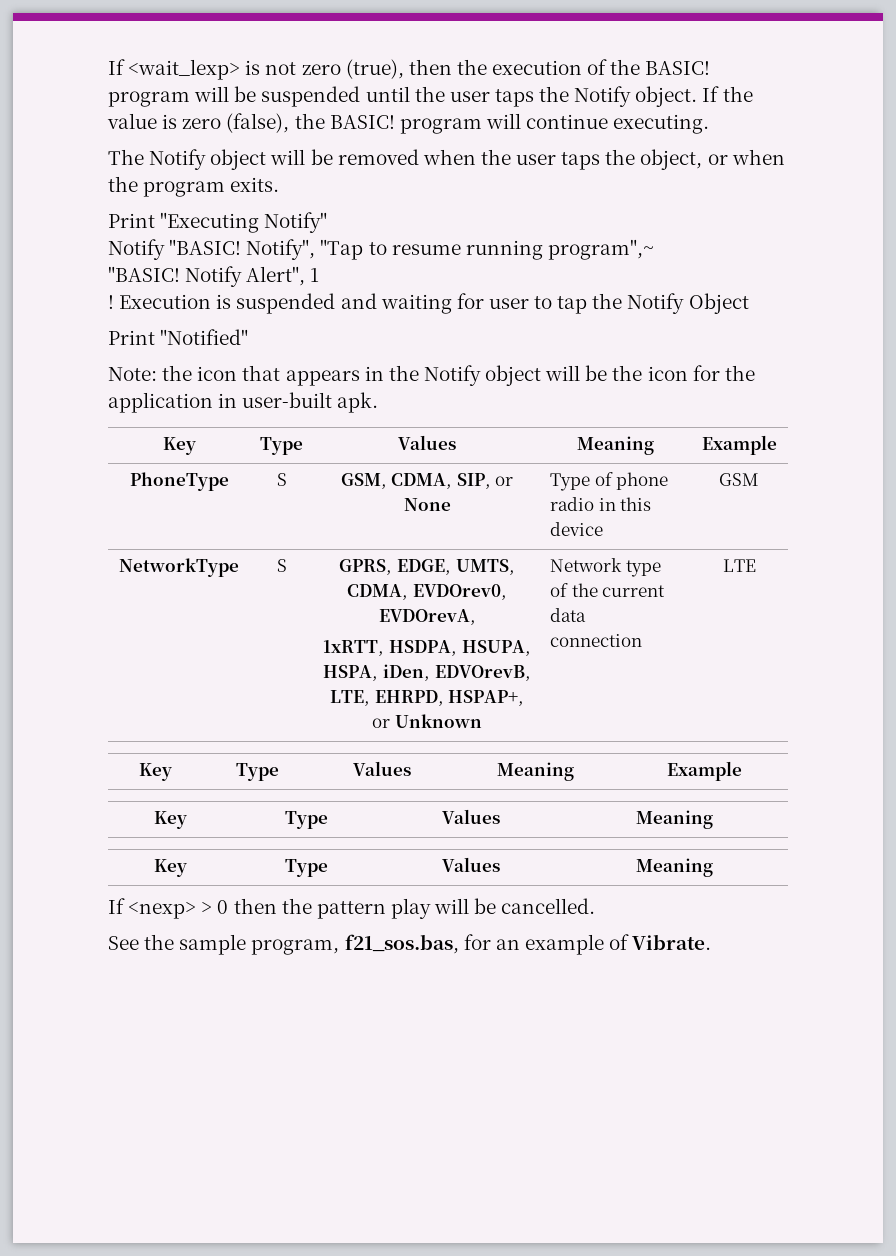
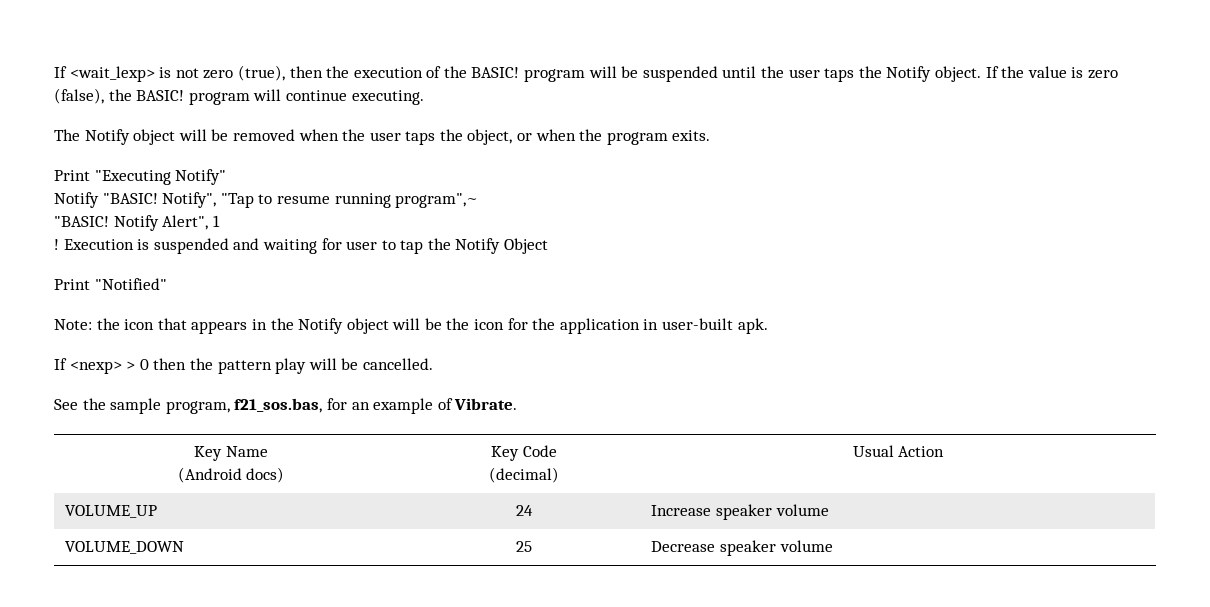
[162,437,196,455] [260,437,303,455] [398,435,456,450] [577,436,654,455] [701,435,777,455] [129,472,229,491] [276,473,287,486] [340,473,514,489] [403,498,451,511] [550,472,669,491] [550,497,652,511] [550,522,604,536] [719,473,759,486] [119,558,239,577] [276,559,287,572] [339,559,515,575] [347,584,507,600] [378,609,476,625] [323,640,531,656] [323,664,531,681] [329,690,525,706] [372,714,482,728] [550,558,661,577] [550,583,666,597] [550,608,587,622] [550,634,643,647] [722,559,756,572] [138,763,172,781] [236,763,279,781] [353,761,411,776] [497,762,574,781] [666,761,742,781] [154,811,187,829] [284,811,328,829] [441,809,500,824] [636,810,713,829] [154,859,187,877] [284,859,328,877] [441,857,500,872] [636,858,713,877] // Key | Type | Values | Meaning | Example // PhoneType | S | GSM, CDMA, SIP, or None | Type of phone radio in this device | GSM // NetworkType | S | GPRS, EDGE, UMTS, CDMA, EVDOrev0, EVDOrevA, // 1xRTT, HSDPA, HSUPA, HSPA, iDen, EDVOrevB, LTE, EHRPD, HSPAP+, or Unknown | Network type of the current data connection | LTE // Key | Type | Values | Meaning | Example // Key | Type | Values | Meaning // Key | Type | Values | Meaning -> (768, 326) none
(712, 942) none -> [194,446,268,461] [177,467,285,483] [491,445,557,461] [489,467,559,483] [852,445,945,457] [65,505,158,518] [516,505,533,516] [651,504,829,520] [65,541,185,554] [516,541,532,552] [651,540,833,556] // Key Name // (Android docs) | Key Code // (decimal) | Usual Action // VOLUME_UP | 24 | Increase speaker volume // VOLUME_DOWN | 25 | Decrease speaker volume

